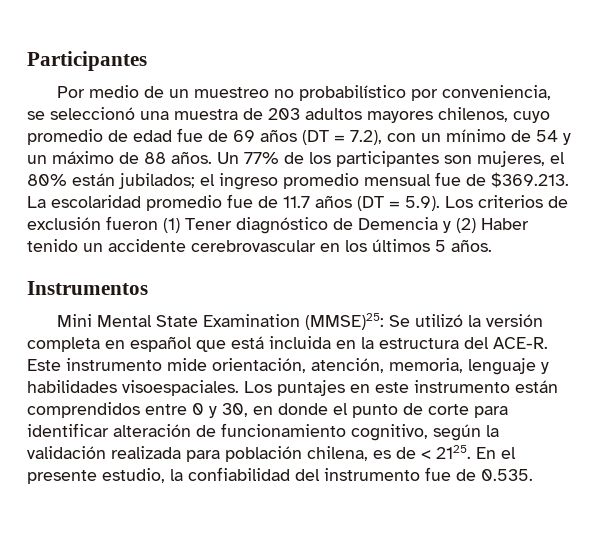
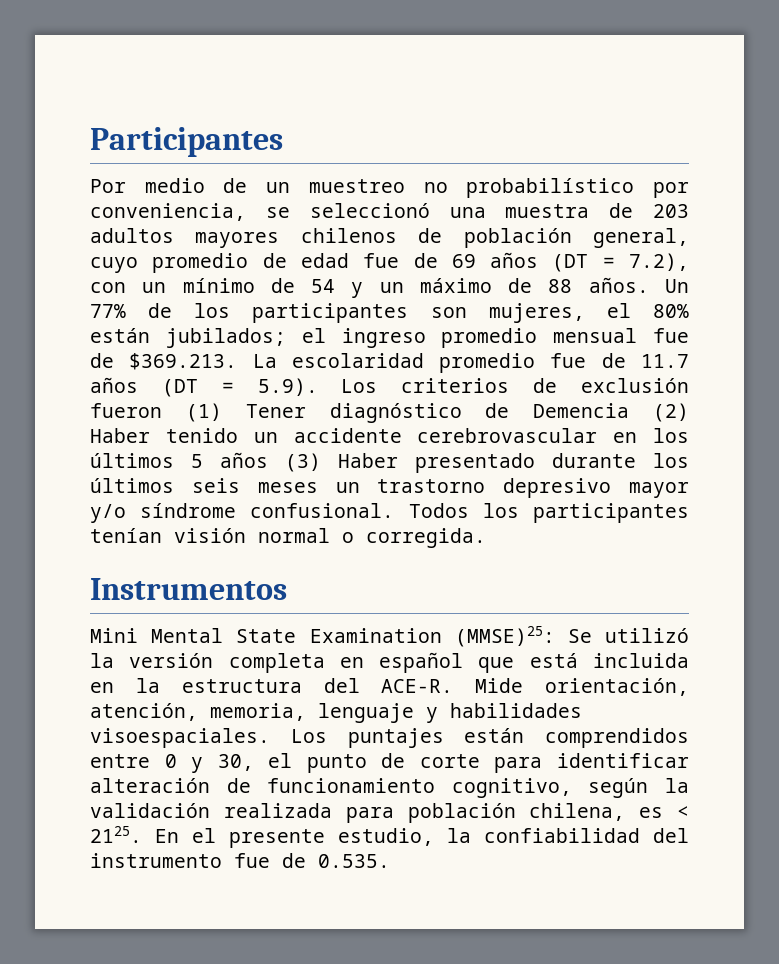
[438,107,508,122] chilenos, -> [300,228,689,248] chilenos de población general,
[443,221,451,233] y -> (630, 410) none
[451,239,492,252] años. -> [220,452,689,473] [90,478,689,498] [90,503,689,523] [90,528,486,548] años (3) Haber presentado durante los últimos seis meses un trastorno depresivo mayor y/o síndrome confusional. Todos los participantes tenían visión normal o corregida.
[27,358,207,371] Este instrumento mide -> [475,678,524,693] Mide
[350,380,510,393] en este instrumento -> (444, 738) none
[253,403,328,415] en donde -> (254, 762) none
[396,447,416,459] de -> (664, 812) none

